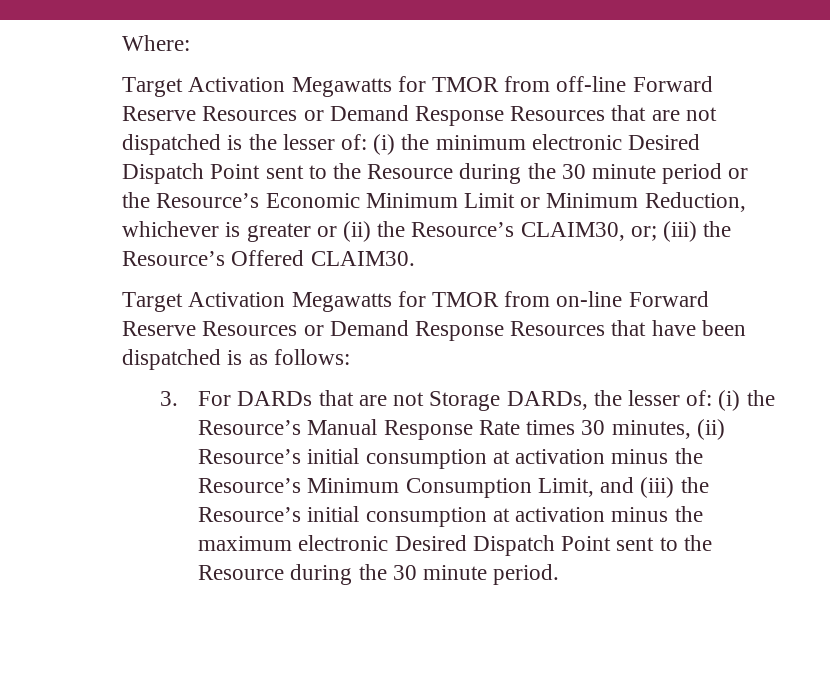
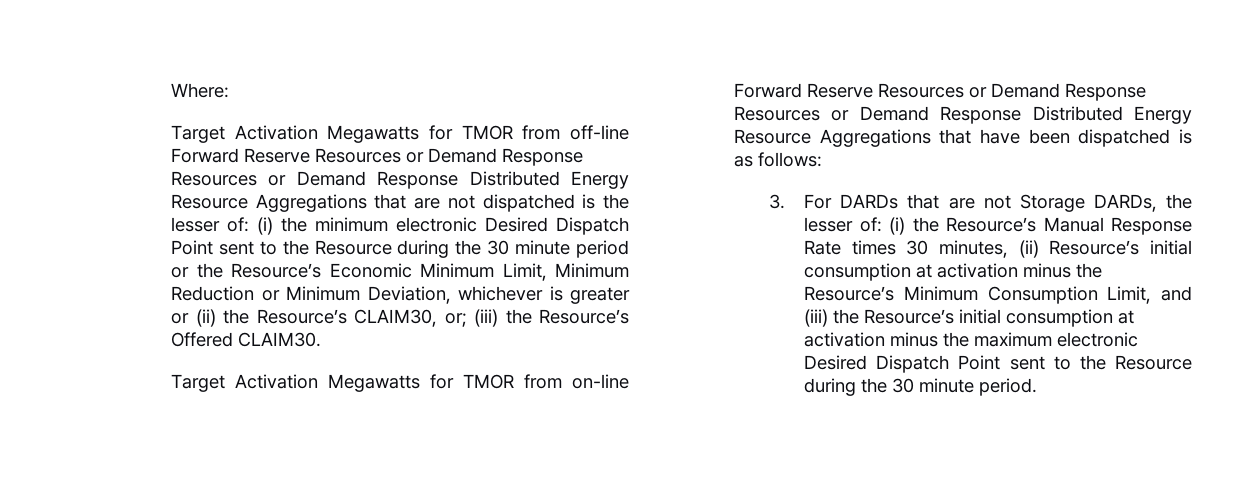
(606, 113) none -> [268,171,629,189] [171,194,367,212] or Demand Response Distributed Energy Resource Aggregations
[463,193,515,208] Limit -> [502,263,629,281] [171,286,255,301] Limit, Minimum Reduction
[644,192,746,212] Reduction, -> [367,286,451,304] Deviation,
(606, 328) none -> [831,106,1192,124] [734,129,931,147] or Demand Response Distributed Energy Resource Aggregations

